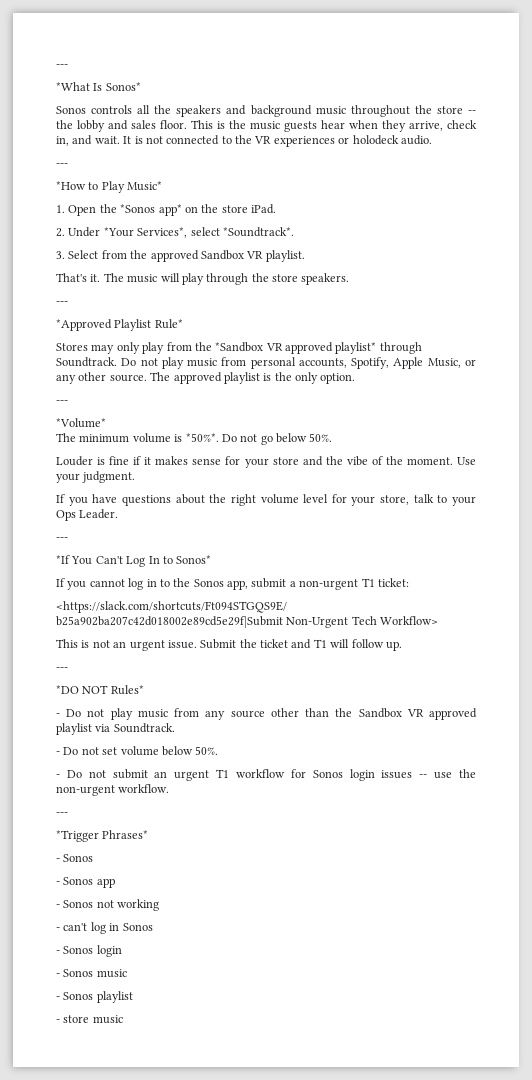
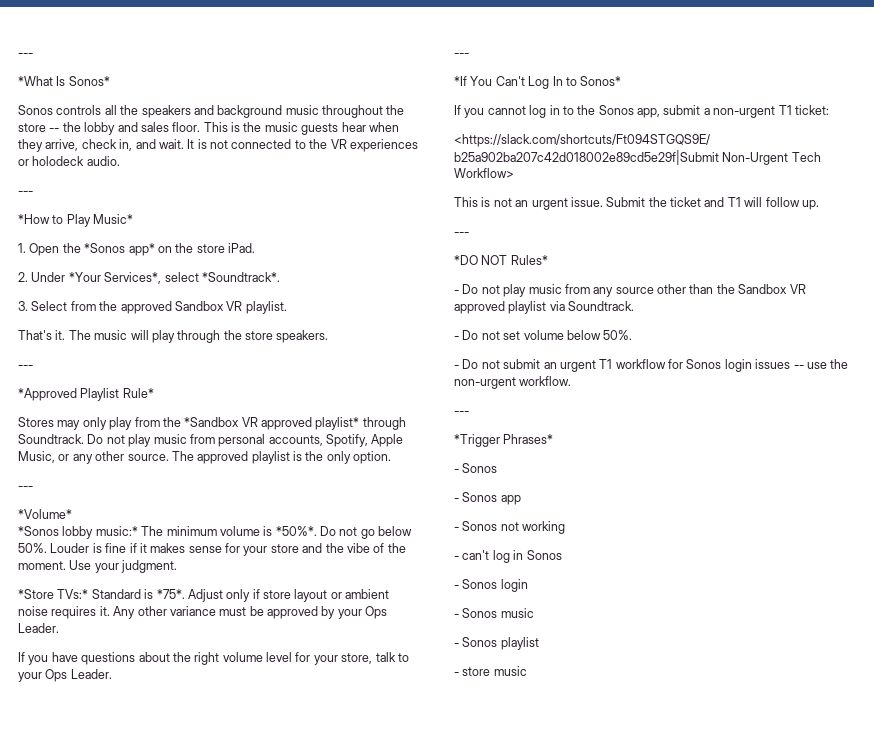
(106, 423) none -> [18,526,138,539] *Sonos lobby music:*
(333, 437) // -> (47, 548) none
(136, 477) none -> [18,589,390,602] [18,606,388,619] [18,623,59,633] // *Store TVs:* Standard is *75*. Adjust only if store layout or ambient noise requires it. Any other variance must be approved by your Ops Leader.

